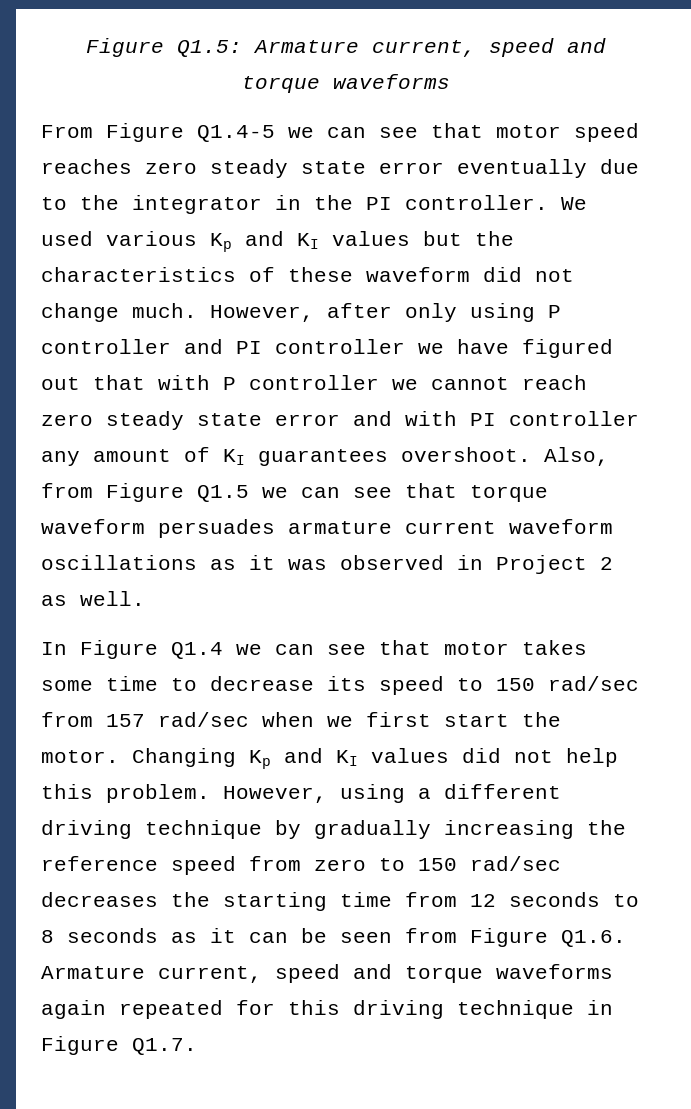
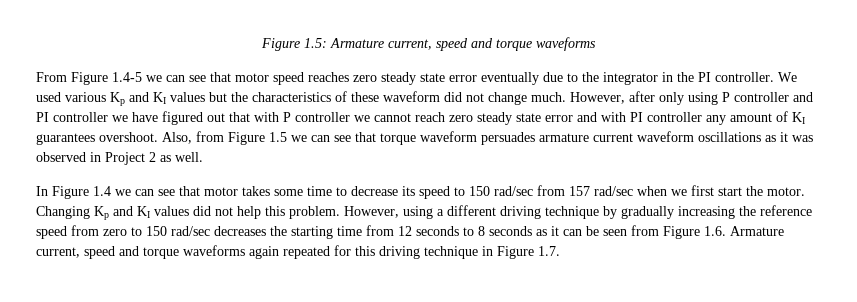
[85,38,242,57] Figure Q1.5: -> [261,38,327,51] Figure 1.5:
[197,125,275,142] Q1.4-5 -> [112,72,142,82] 1.4-5
[197,485,249,502] Q1.5 -> [269,132,287,142] 1.5
[171,642,223,659] Q1.4 -> [93,186,111,196] 1.4
[561,930,626,947] Q1.6. -> [704,226,726,236] 1.6.
[132,1038,197,1055] Q1.7. -> [538,246,560,256] 1.7.

